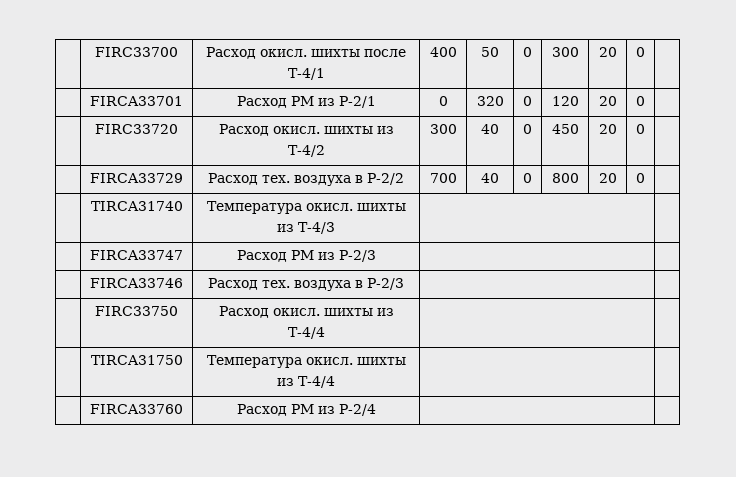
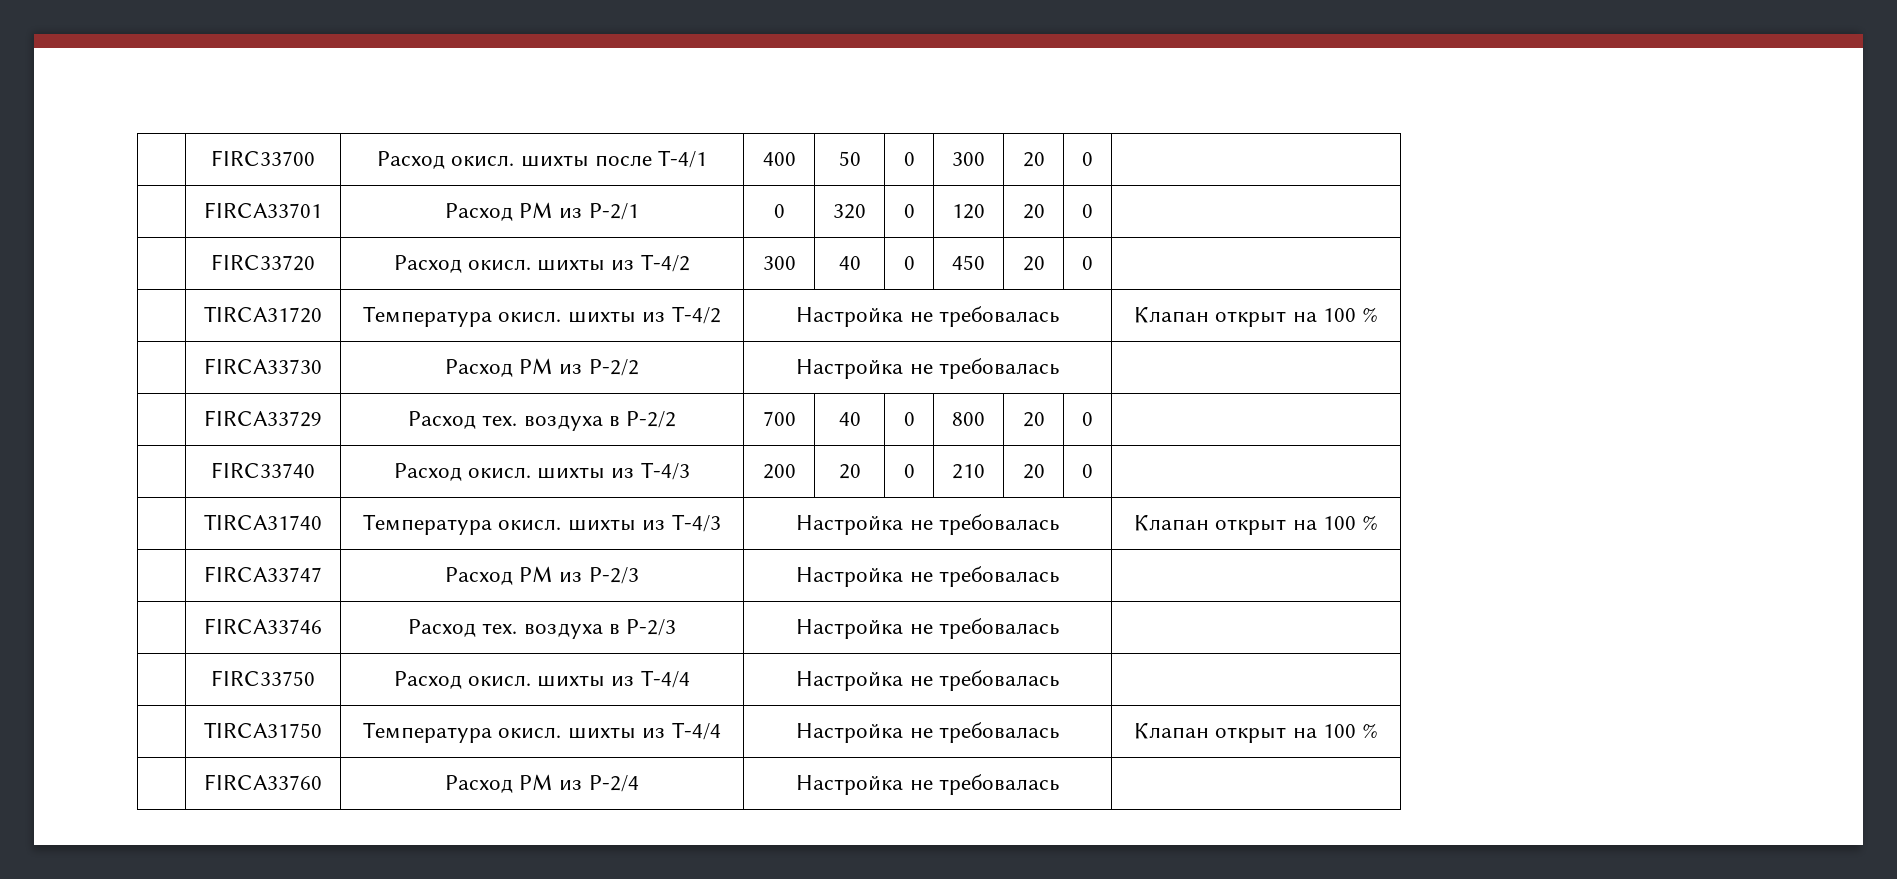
(645, 129) none -> [204,306,322,323] [363,306,721,327] [796,306,1059,327] [1134,307,1378,327] [204,358,322,374] [445,358,639,377] [796,358,1059,379] // | TIRCA31720 | Температура окисл. шихты из T-4/2 | Настройка не требовалась | Клапан открыт на 100 % // | FIRCA33730 | Расход РМ из Р-2/2 | Настройка не требовалась |
(645, 178) none -> [211,462,315,478] [393,462,691,481] [762,464,796,479] [838,464,861,479] [903,464,915,478] [952,464,985,479] [1022,464,1045,479] [1082,464,1093,478] // | FIRC33740 | Расход окисл. шихты из T-4/3 | 200 | 20 | 0 | 210 | 20 | 0 |
(336, 228) | -> [796,514,1059,535] [1134,515,1378,535] Настройка не требовалась | Клапан открыт на 100 %
(376, 256) none -> [796,566,1059,587] Настройка не требовалась
(404, 284) none -> [796,618,1059,639] Настройка не требовалась
(325, 333) none -> [796,670,1059,691] Настройка не требовалась
(336, 382) | -> [796,722,1059,743] [1134,723,1378,743] Настройка не требовалась | Клапан открыт на 100 %
(376, 410) none -> [796,774,1059,795] Настройка не требовалась

